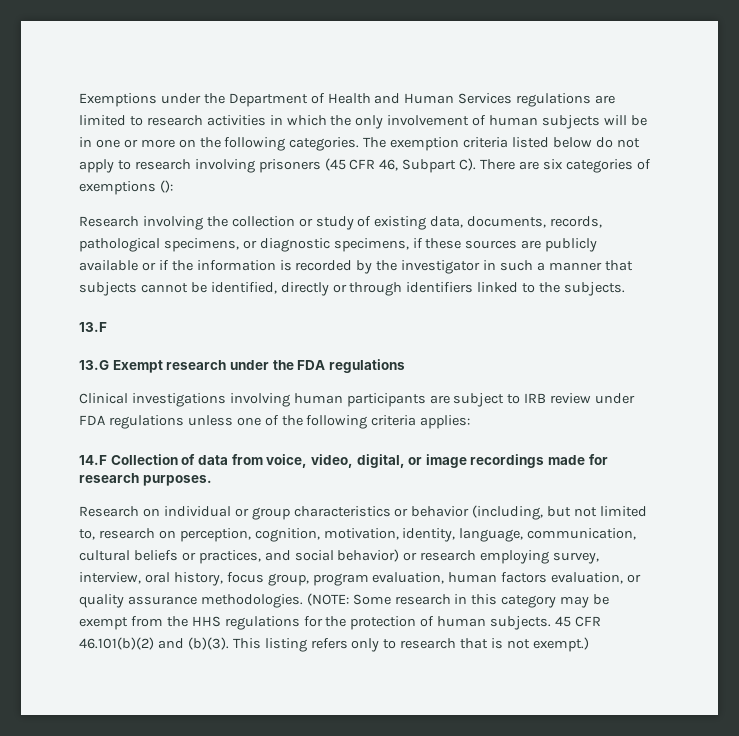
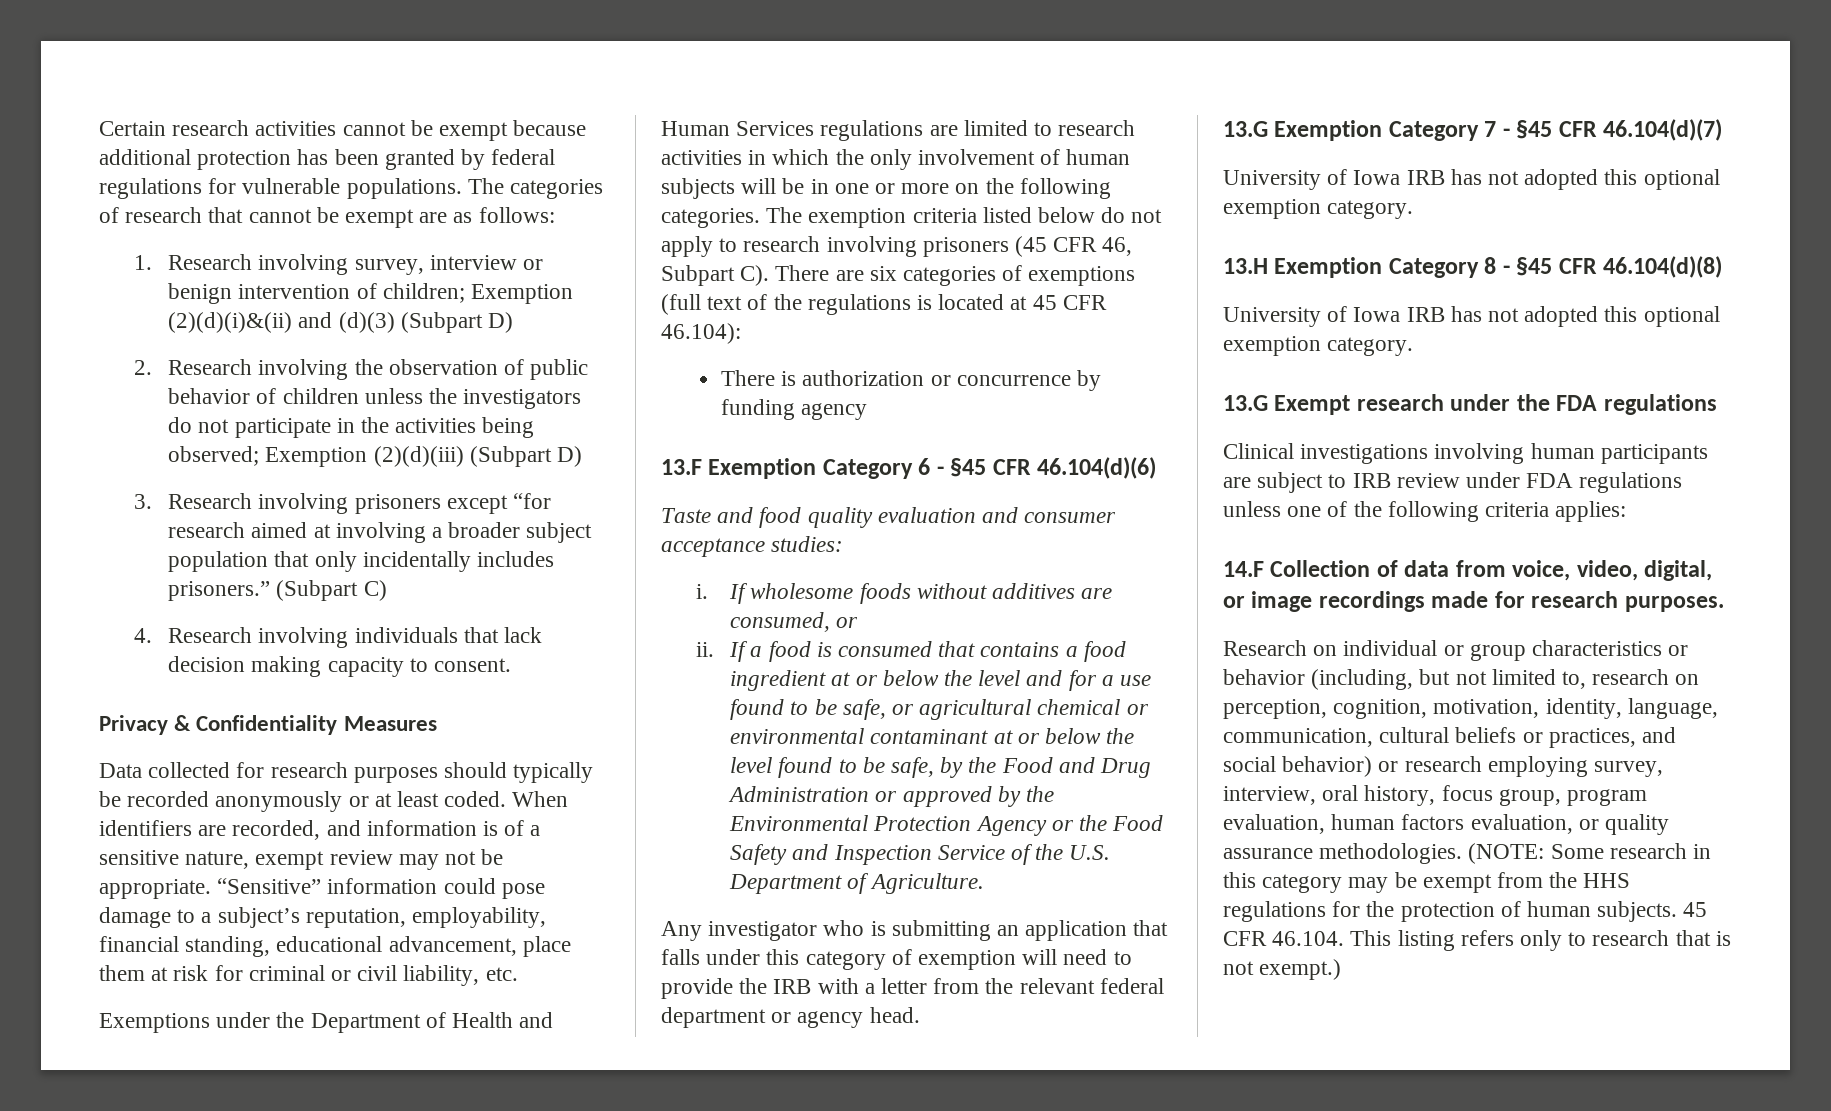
(79, 100) none -> [99,120,587,141] [99,149,556,170] [99,178,604,199] [99,207,555,228] [133,254,544,275] [168,283,574,304] [168,312,514,333] [133,359,589,380] [168,388,582,409] [168,417,535,438] [168,446,583,467] [133,493,552,514] [168,522,593,543] [168,551,555,572] [168,580,387,601] [133,627,543,648] [168,656,512,677] [99,715,437,735] [99,762,594,783] [99,791,569,812] [99,820,541,840] [99,849,504,870] [99,878,545,899] [99,907,547,928] [99,936,571,957] [99,965,518,986] Certain research activities cannot be exempt because additional protection has been granted by federal regulations for vulnerable populations. The categories of research that cannot be exempt are as follows: // 1. Research involving survey, interview or benign intervention of children; Exemption (2)(d)(i)&(ii) and (d)(3) (Subpart D) // 2. Research involving the observation of public behavior of children unless the investigators do not participate in the activities being observed; Exemption (2)(d)(iii) (Subpart D) // 3. Research involving prisoners except “for research aimed at involving a broader subject population that only incidentally includes prisoners.” (Subpart C) // 4. Research involving individuals that lack decision making capacity to consent. // Privacy & Confidentiality Measures // Data collected for research purposes should typically be recorded anonymously or at least coded. When identifiers are recorded, and information is of a sensitive nature, exempt review may not be appropriate. “Sensitive” information could pose damage to a subject’s reputation, employability, financial standing, educational advancement, place them at risk for criminal or civil liability, etc. //
[159,180,173,193] [79,216,603,230] [79,238,598,252] [79,260,633,274] [79,282,626,296] [79,322,107,332] (): // Research involving the collection or study of existing data, documents, records, pathological specimens, or diagnostic specimens, if these sources are publicly available or if the information is recorded by the investigator in such a manner that subjects cannot be identified, directly or through identifiers linked to the subjects. // 13.F -> [661,294,1107,315] [661,323,741,344] [720,370,1101,391] [720,399,868,420] [661,457,1157,479] [661,507,1117,528] [661,536,844,557] [695,583,1113,604] [730,612,859,632] [695,641,1126,662] [730,670,1152,691] [730,699,1149,720] [730,728,1135,744] [730,757,1152,778] [728,786,1055,807] [729,815,1164,836] [730,844,1111,865] [729,873,984,894] [661,920,1169,941] [661,949,1132,970] [661,978,1164,999] [661,1007,920,1028] [1223,119,1723,141] [1223,169,1720,190] [1223,199,1414,219] [1223,256,1723,278] [1223,306,1720,327] [1223,336,1414,356] (full text of the regulations is located at 45 CFR 46.104): // There is authorization or concurrence by funding agency // 13.F Exemption Category 6 - §45 CFR 46.104(d)(6) // Taste and food quality evaluation and consumer acceptance studies: // i. If wholesome foods without additives are consumed, or // ii. If a food is consumed that contains a food ingredient at or below the level and for a use found to be safe, or agricultural chemical or environmental contaminant at or below the level found to be safe, by the Food and Drug Administration or approved by the Environmental Protection Agency or the Food Safety and Inspection Service of the U.S. Department of Agriculture. // Any investigator who is submitting an application that falls under this category of exemption will need to provide the IRB with a letter from the relevant federal department or agency head. // 13.G Exemption Category 7 - §45 CFR 46.104(d)(7) // University of Iowa IRB has not adopted this optional exemption category. // 13.H Exemption Category 8 - §45 CFR 46.104(d)(8) // University of Iowa IRB has not adopted this optional exemption category.
[79,637,229,650] 46.101(b)(2) and (b)(3). -> [1272,931,1345,946] 46.104.

